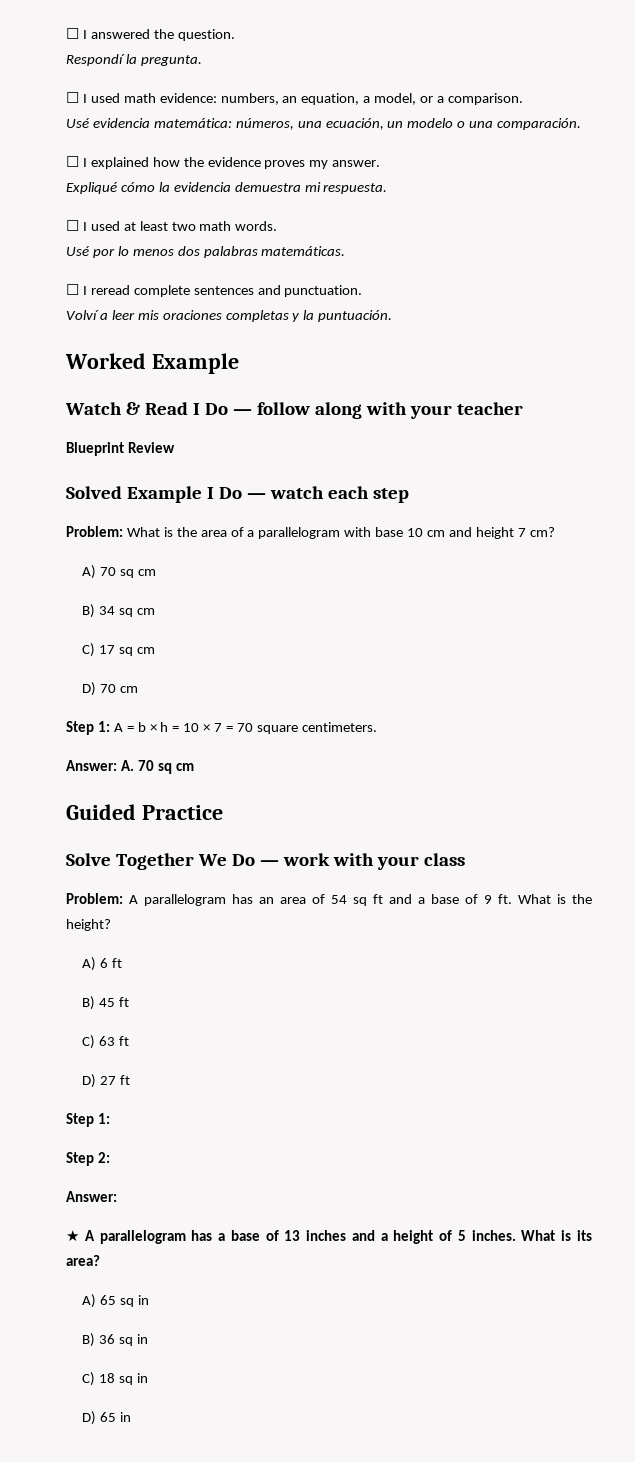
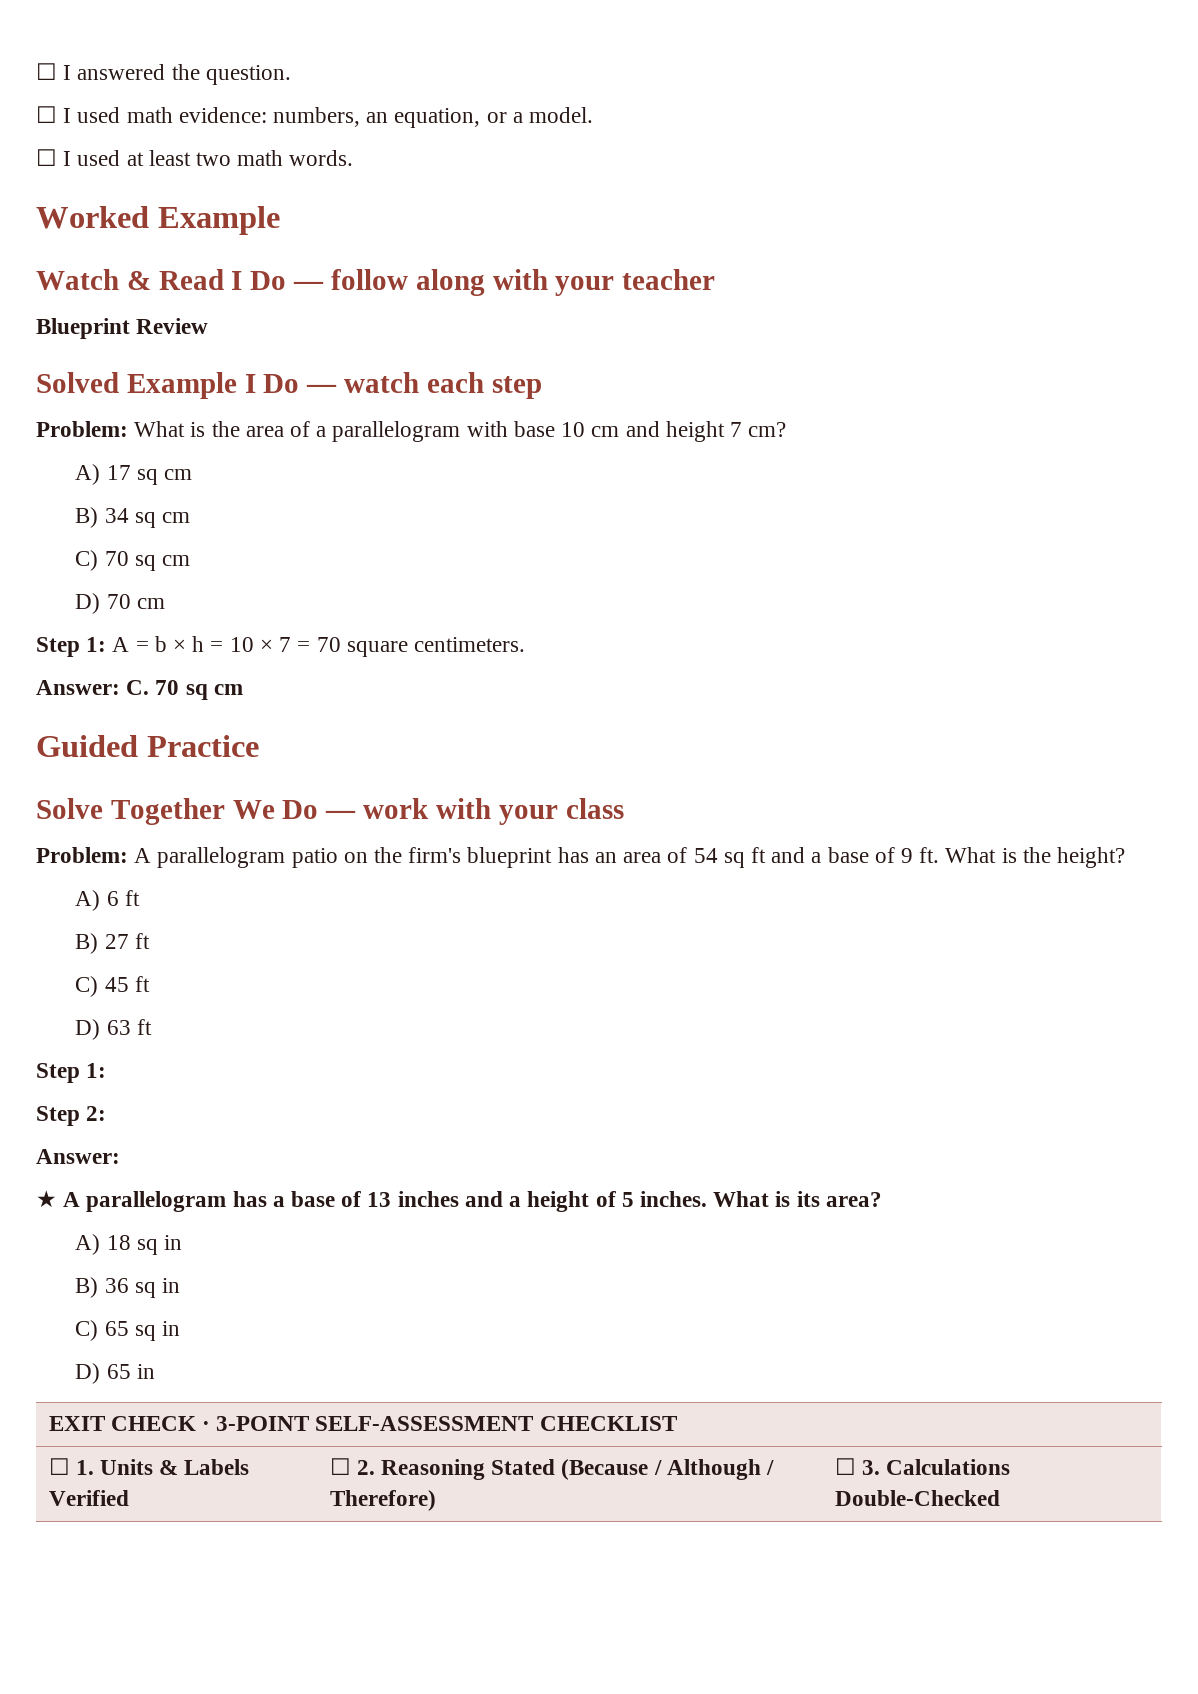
[66,54,202,66] // Respondí la pregunta. -> (291, 75) none
[363,93,523,105] [66,118,582,130] [66,156,381,169] [66,182,388,194] a model, or a comparison. // Usé evidencia matemática: números, una ecuación, un modelo o una comparación. // ☐ I explained how the evidence proves my answer. // Expliqué cómo la evidencia demuestra mi respuesta. -> [486,107,594,123] or a model.
[66,246,346,258] [66,284,363,297] [66,310,393,322] // Usé por lo menos dos palabras matemáticas. // ☐ I reread complete sentences and punctuation. // Volví a leer mis oraciones completas y la puntuación. -> (354, 158) none
[99,567,116,576] 70 -> [106,465,131,480] 17
[98,645,115,654] 17 -> [104,551,129,566] 70
[120,760,134,771] A. -> [126,680,150,695] C.
(226, 900) none -> [291,847,553,868] patio on the firm's blueprint
(96, 1003) none -> [104,933,150,949] [75,976,99,997] 27 ft // C)
[82,1035,96,1049] C) -> [75,1019,101,1040] D)
[82,1074,130,1088] // D) 27 ft -> (152, 1027) none
[99,1295,116,1305] 65 -> [106,1235,131,1250] 18
[98,1373,115,1383] 18 -> [104,1321,129,1336] 65
(131, 1417) none -> [48,1416,677,1431] [48,1458,250,1475] [48,1490,129,1506] [329,1458,775,1480] [329,1490,436,1511] [834,1458,1011,1475] [834,1490,1000,1506] // EXIT CHECK · 3-POINT SELF-ASSESSMENT CHECKLIST // ☐ 1. Units & Labels Verified | ☐ 2. Reasoning Stated (Because / Although / Therefore) | ☐ 3. Calculations Double-Checked

